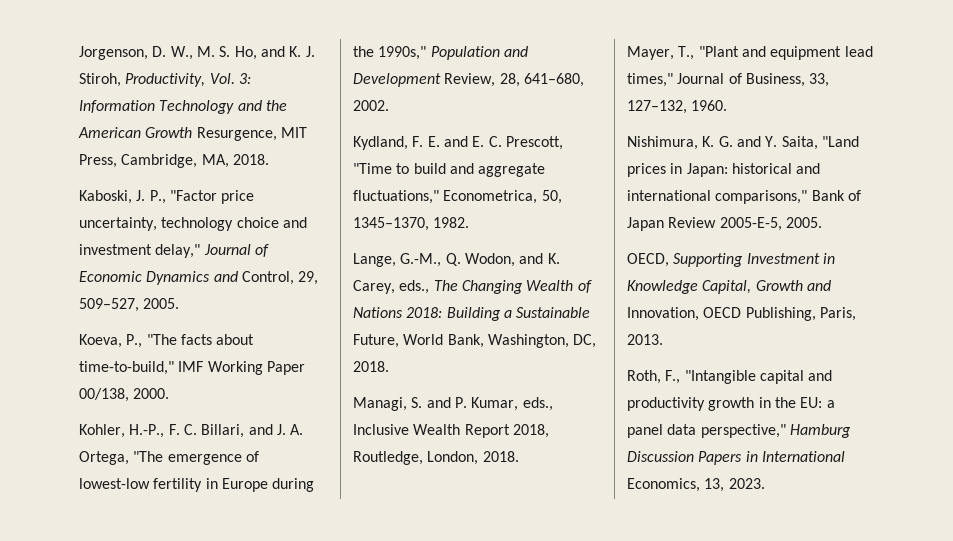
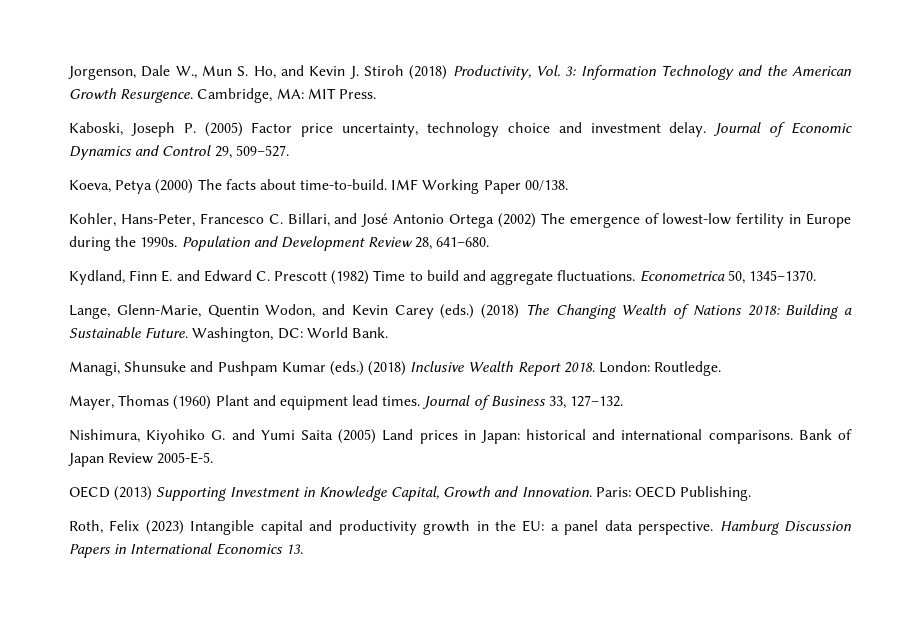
[152,46,315,60] [79,73,121,87] D. W., M. S. Ho, and K. J. Stiroh, -> [141,65,448,80] Dale W., Mun S. Ho, and Kevin J. Stiroh (2018)
[196,127,307,141] [79,154,269,168] [79,190,217,204] Resurgence, MIT Press, Cambridge, MA, 2018. // Kaboski, J. P., "Factor -> [120,88,376,103] [69,122,293,137] Resurgence. Cambridge, MA: MIT Press. // Kaboski, Joseph P. (2005) Factor
[155,244,201,258] delay," -> [669,122,707,137] delay.
[241,271,319,285] [79,298,180,312] [79,334,177,348] Control, 29, 509–527, 2005. // Koeva, P., "The -> [162,145,289,159] [69,179,222,194] Control 29, 509–527. // Koeva, Petya (2000) The
[79,361,174,375] time-to-build," -> [300,179,388,190] time-to-build.
[79,388,170,402] 00/138, 2000. -> [524,180,568,191] 00/138.
[129,424,180,438] H.-P., F. -> [120,213,264,227] Hans-Peter, Francesco
[276,424,304,435] [79,451,164,465] J. A. Ortega, "The -> [361,213,565,228] José Antonio Ortega (2002) The
[378,46,427,60] 1990s," -> [140,237,178,247] 1990s.
[444,73,584,87] [353,100,389,111] Review, 28, 641–680, 2002. -> [368,237,490,250] Review 28, 641–680.
[412,136,424,147] F. -> [129,270,158,281] Finn
[472,136,563,150] [353,163,546,177] [353,190,562,204] [353,217,470,231] [353,253,560,267] [353,280,430,294] E. C. Prescott, "Time to build and aggregate fluctuations," Econometrica, 50, 1345–1370, 1982. // Lange, G.-M., Q. Wodon, and K. Carey, eds., -> [203,270,816,285] [69,304,519,319] Edward C. Prescott (1982) Time to build and aggregate fluctuations. Econometrica 50, 1345–1370. // Lange, Glenn-Marie, Quentin Wodon, and Kevin Carey (eds.) (2018)
[353,334,597,348] [353,361,389,372] [353,397,553,411] [353,424,549,438] [353,451,519,465] Future, World Bank, Washington, DC, 2018. // Managi, S. and P. Kumar, eds., Inclusive Wealth Report 2018, Routledge, London, 2018. -> [145,327,388,342] [69,361,722,376] Future. Washington, DC: World Bank. // Managi, Shunsuke and Pushpam Kumar (eds.) (2018) Inclusive Wealth Report 2018. London: Routledge.
[678,46,739,60] T., "Plant -> [118,395,249,410] Thomas (1960) Plant
[627,73,830,87] [627,100,728,114] times," Journal of Business, 33, 127–132, 1960. -> [382,395,624,410] times. Journal of Business 33, 127–132.
[702,136,715,147] K. -> [146,429,206,444] Kiyohiko
[765,136,859,150] Y. Saita, "Land -> [260,429,414,444] Yumi Saita (2005) Land
[715,190,808,204] comparisons," -> [708,430,793,444] comparisons.
[719,217,822,231] [627,253,669,267] 2005-E-5, 2005. // OECD, -> [157,452,214,464] [69,486,153,501] 2005-E-5. // OECD (2013)
[627,307,856,321] [627,334,663,345] [627,370,756,384] Innovation, OECD Publishing, Paris, 2013. // Roth, F., "Intangible -> [521,486,752,501] [69,520,255,535] Innovation. Paris: OECD Publishing. // Roth, Felix (2023) Intangible
[700,424,786,438] perspective," -> [638,521,714,535] perspective.
[627,478,765,492] Economics, 13, 2023. -> [215,543,303,555] Economics 13.

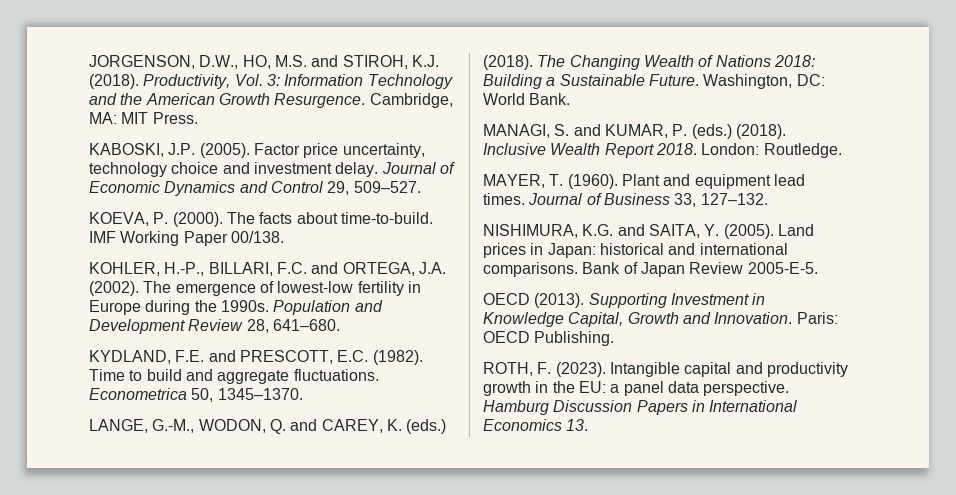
[68,65,448,80] Jorgenson, Dale W., Mun S. Ho, and Kevin J. Stiroh (2018) -> [89,55,439,69] [89,74,139,89] JORGENSON, D.W., HO, M.S. and STIROH, K.J. (2018).
[69,122,243,137] Kaboski, Joseph P. (2005) -> [89,143,250,158] KABOSKI, J.P. (2005).
[69,179,194,194] Koeva, Petya (2000) -> [89,212,223,227] KOEVA, P. (2000).
[69,213,536,228] Kohler, Hans-Peter, Francesco C. Billari, and José Antonio Ortega (2002) -> [89,262,446,276] [89,281,139,296] KOHLER, H.-P., BILLARI, F.C. and ORTEGA, J.A. (2002).
[69,270,370,285] Kydland, Finn E. and Edward C. Prescott (1982) -> [89,350,423,365] KYDLAND, F.E. and PRESCOTT, E.C. (1982).
[69,304,519,319] Lange, Glenn-Marie, Quentin Wodon, and Kevin Carey (eds.) (2018) -> [89,419,447,434] [483,55,533,70] LANGE, G.-M., WODON, Q. and CAREY, K. (eds.) (2018).
[69,361,407,376] Managi, Shunsuke and Pushpam Kumar (eds.) (2018) -> [483,124,786,139] MANAGI, S. and KUMAR, P. (eds.) (2018).
[69,395,212,410] Mayer, Thomas (1960) -> [483,174,618,189] MAYER, T. (1960).
[69,429,377,444] Nishimura, Kiyohiko G. and Yumi Saita (2005) -> [483,224,774,239] NISHIMURA, K.G. and SAITA, Y. (2005).
[114,486,153,501] (2013) -> [534,293,585,308] (2013).
[69,520,184,535] Roth, Felix (2023) -> [483,362,606,377] ROTH, F. (2023).

